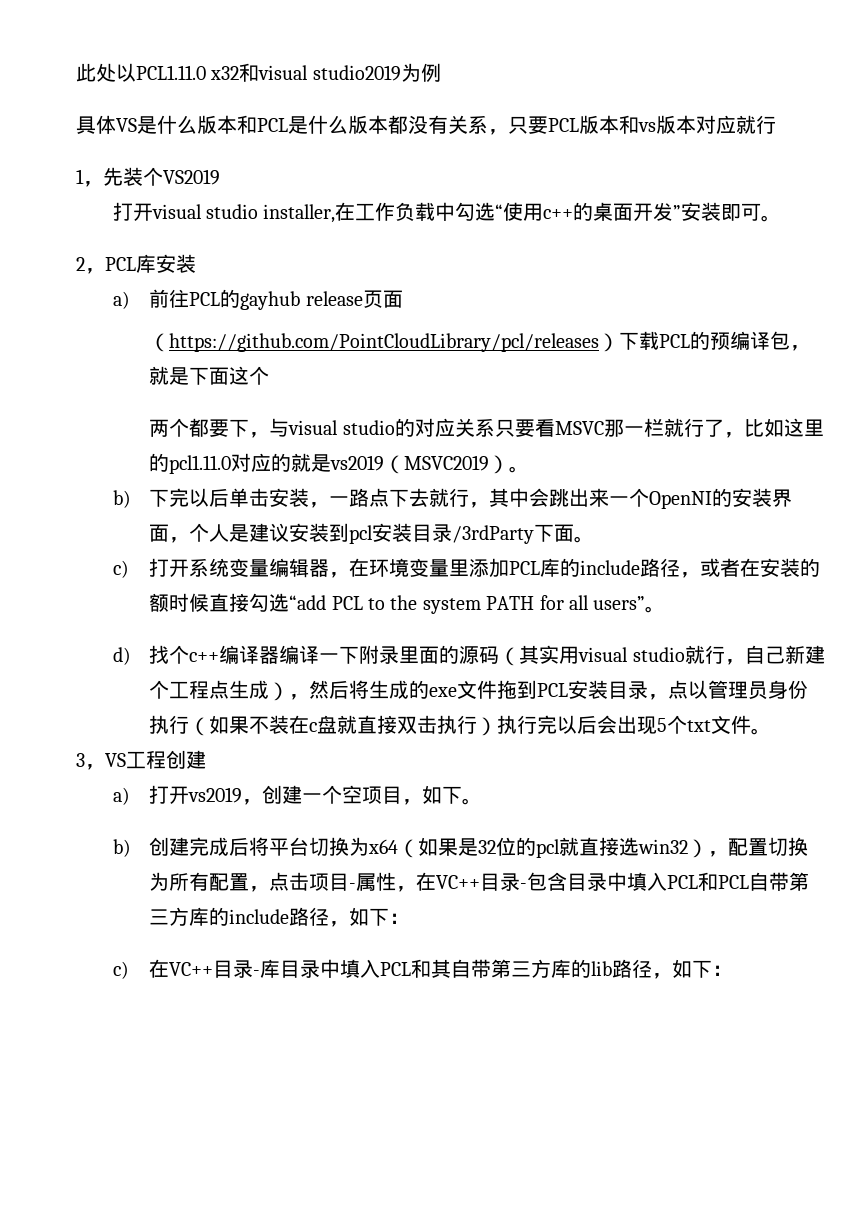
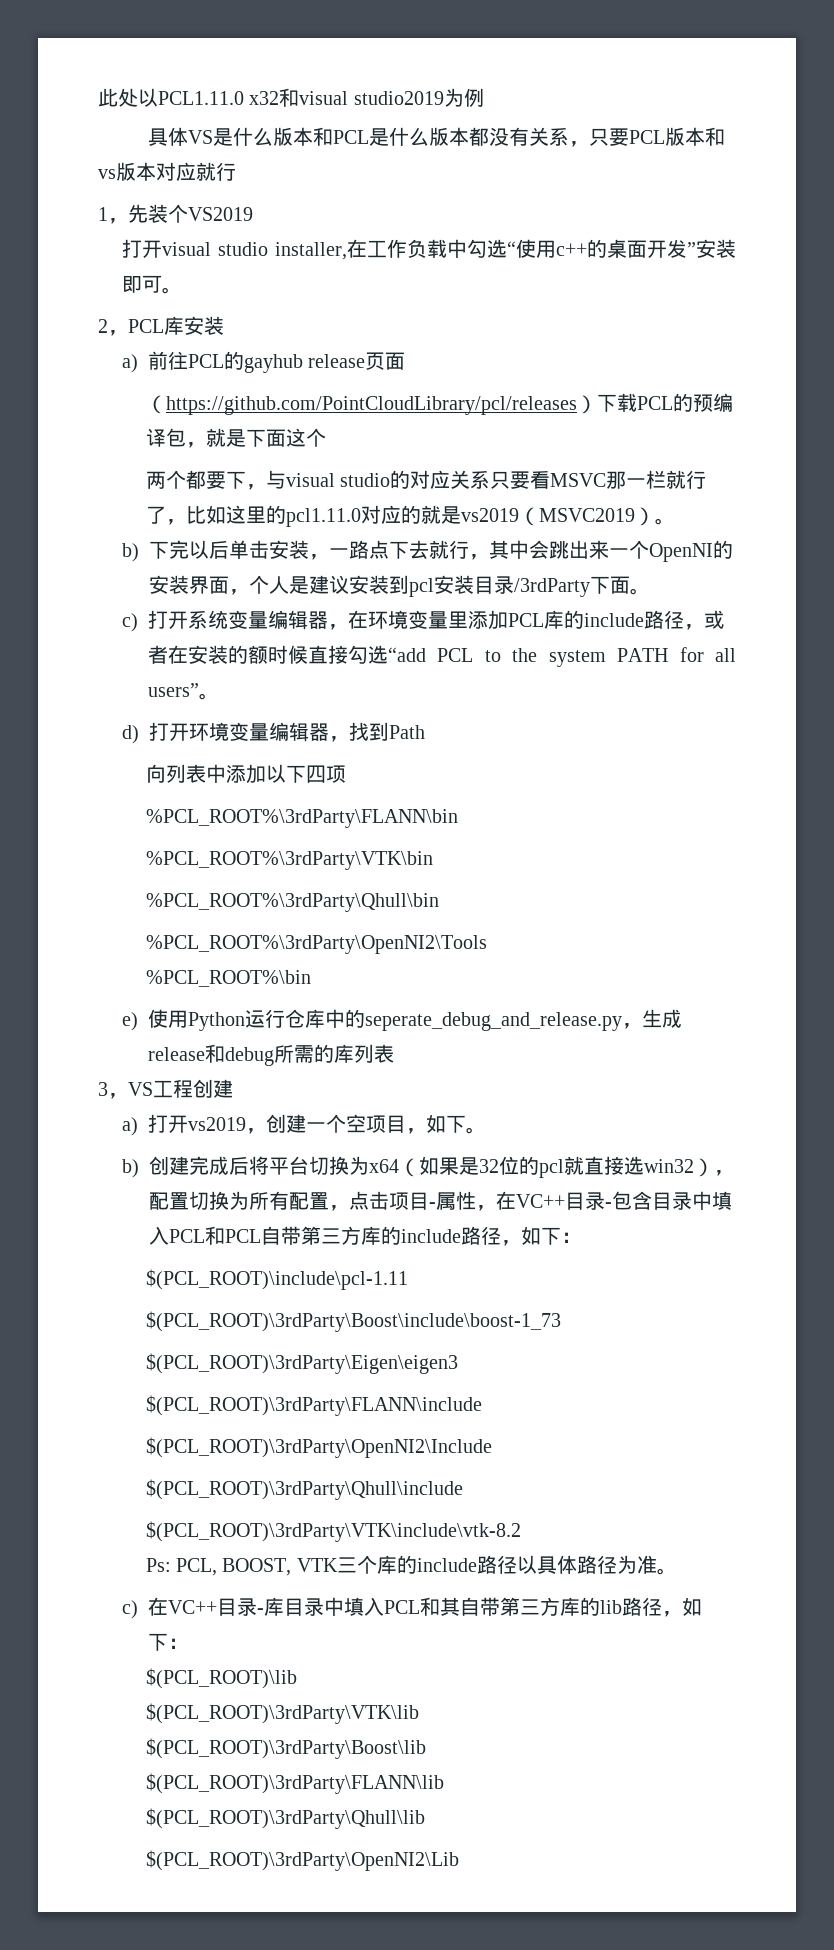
[149,645,825,666] [149,680,809,701] [149,715,772,736] 找个c++编译器编译一下附录里面的源码（其实用visual studio就行，自己新建个工程点生成），然后将生成的exe文件拖到PCL安装目录，点以管理员身份执行（如果不装在c盘就直接双击执行）执行完以后会出现5个txt文件。 -> [148,722,425,742] [145,764,346,784] [145,809,458,828] [145,851,433,870] [145,893,439,912] [145,935,487,954] [145,970,311,987] [121,1009,682,1031] [147,1044,394,1066] 打开环境变量编辑器，找到Path // 向列表中添加以下四项 // %PCL_ROOT%\3rdParty\FLANN\bin // %PCL_ROOT%\3rdParty\VTK\bin // %PCL_ROOT%\3rdParty\Qhull\bin // %PCL_ROOT%\3rdParty\OpenNI2\Tools // %PCL_ROOT%\bin // e)使用Python运行仓库中的seperate_debug_and_release.py，生成release和debug所需的库列表
(410, 918) none -> [145,1269,408,1290] [145,1311,561,1332] [145,1353,458,1374] [145,1395,482,1416] [145,1437,492,1458] [145,1479,463,1500] [145,1521,521,1542] [145,1555,677,1576] // $(PCL_ROOT)\include\pcl-1.11 // $(PCL_ROOT)\3rdParty\Boost\include\boost-1_73 // $(PCL_ROOT)\3rdParty\Eigen\eigen3 // $(PCL_ROOT)\3rdParty\FLANN\include // $(PCL_ROOT)\3rdParty\OpenNI2\Include // $(PCL_ROOT)\3rdParty\Qhull\include // $(PCL_ROOT)\3rdParty\VTK\include\vtk-8.2 // Ps: PCL, BOOST, VTK三个库的include路径以具体路径为准。
(733, 970) none -> [145,1668,297,1689] [145,1703,419,1724] [145,1738,426,1759] [145,1773,444,1794] [145,1808,425,1829] [145,1850,459,1871] // $(PCL_ROOT)\lib // $(PCL_ROOT)\3rdParty\VTK\lib // $(PCL_ROOT)\3rdParty\Boost\lib // $(PCL_ROOT)\3rdParty\FLANN\lib // $(PCL_ROOT)\3rdParty\Qhull\lib // $(PCL_ROOT)\3rdParty\OpenNI2\Lib

